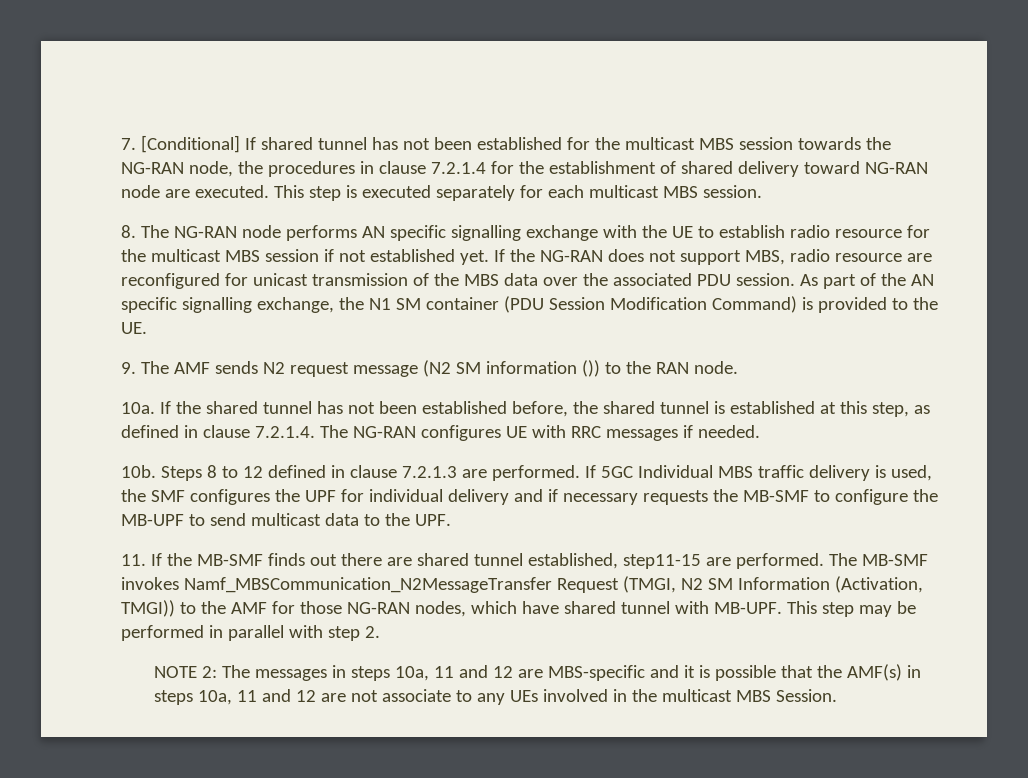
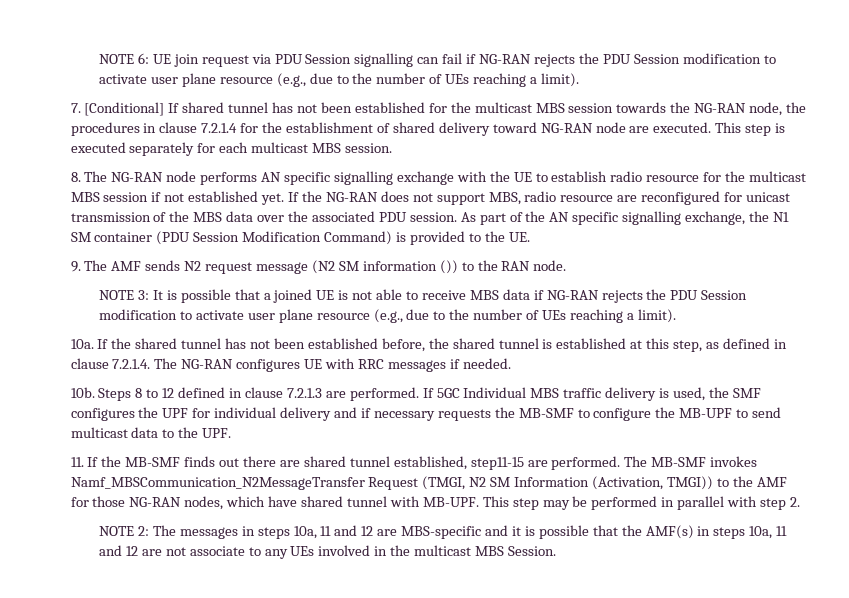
(121, 144) none -> [99,53,776,67] [99,73,579,87] NOTE 6: UE join request via PDU Session signalling can fail if NG-RAN rejects the PDU Session modification to activate user plane resource (e.g., due to the number of UEs reaching a limit). //
(739, 367) none -> [99,289,748,303] [99,309,676,323] // NOTE 3: It is possible that a joined UE is not able to receive MBS data if NG-RAN rejects the PDU Session modification to activate user plane resource (e.g., due to the number of UEs reaching a limit).

